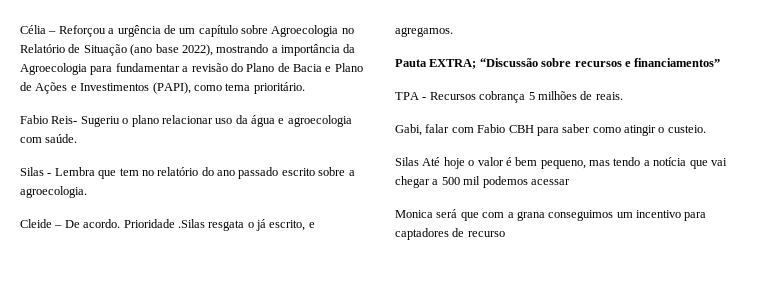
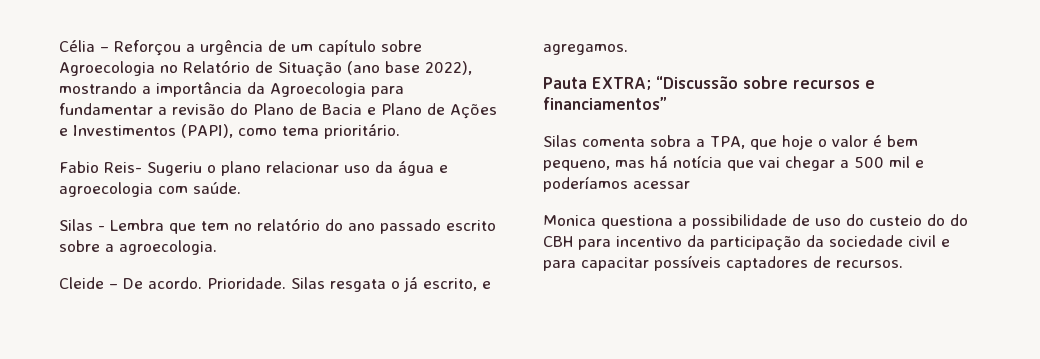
[123,219,205,228] Prioridade .Silas -> [207,277,325,289] Prioridade. Silas
[395,91,623,103] [395,124,706,136] [395,157,441,166] TPA - Recursos cobrança 5 milhões de reais. // Gabi, falar com Fabio CBH para saber como atingir o custeio. // Silas Até -> [543,135,777,150] Silas comenta sobra a TPA, que
[613,157,650,166] tendo a -> [650,156,668,168] há
[482,176,528,188] podemos -> [915,160,924,168] [543,176,628,192] e poderíamos
[436,209,707,221] será que com a grana conseguimos um incentivo para -> [601,214,968,229] [543,235,950,251] [543,255,721,271] questiona a possibilidade de uso do custeio do do CBH para incentivo da participação da sociedade civil e para capacitar possíveis
[467,231,505,237] recurso -> [836,260,903,268] recursos.

